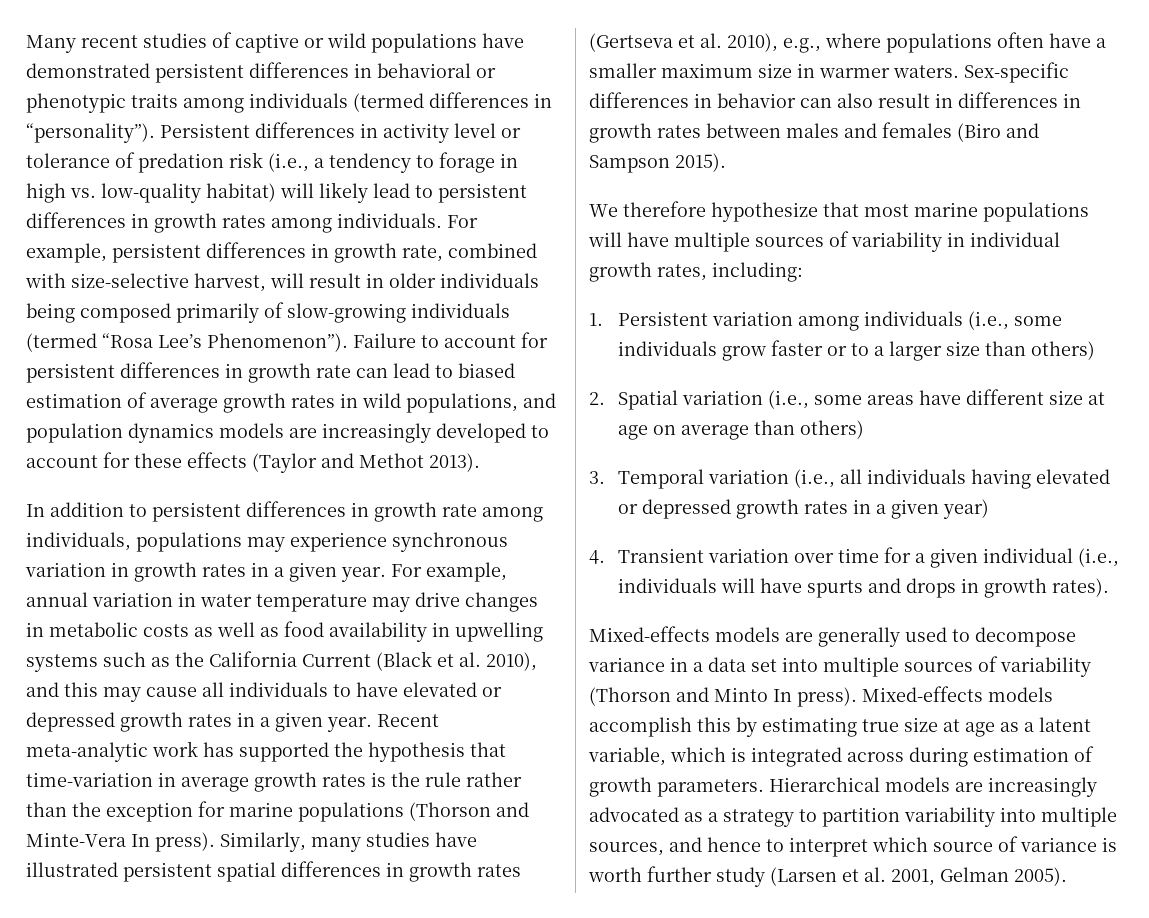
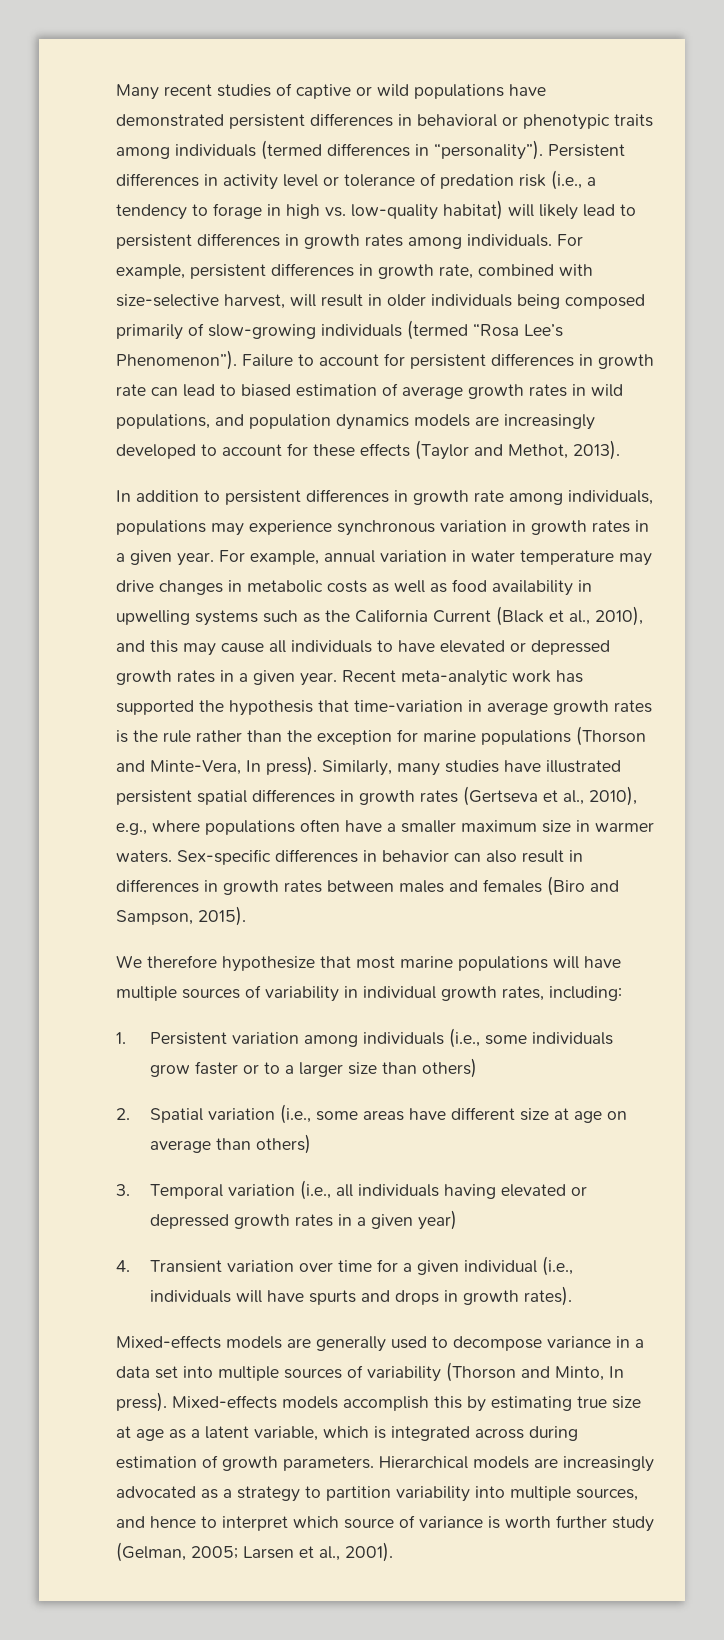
[359,453,424,468] Methot -> [508,444,568,459] Methot,
[459,652,481,667] al. -> [569,610,590,625] al.,
[26,832,126,847] Minte-Vera -> [150,760,241,775] Minte-Vera,
[700,33,722,48] al. -> [563,790,584,805] al.,
[589,155,670,173] Sampson -> [116,910,193,925] Sampson,
[714,687,768,702] Minto -> [555,1366,604,1381] Minto,
[770,867,1067,886] (Larsen et al. 2001, Gelman 2005). -> [116,1542,393,1562] (Gelman, 2005; Larsen et al., 2001).

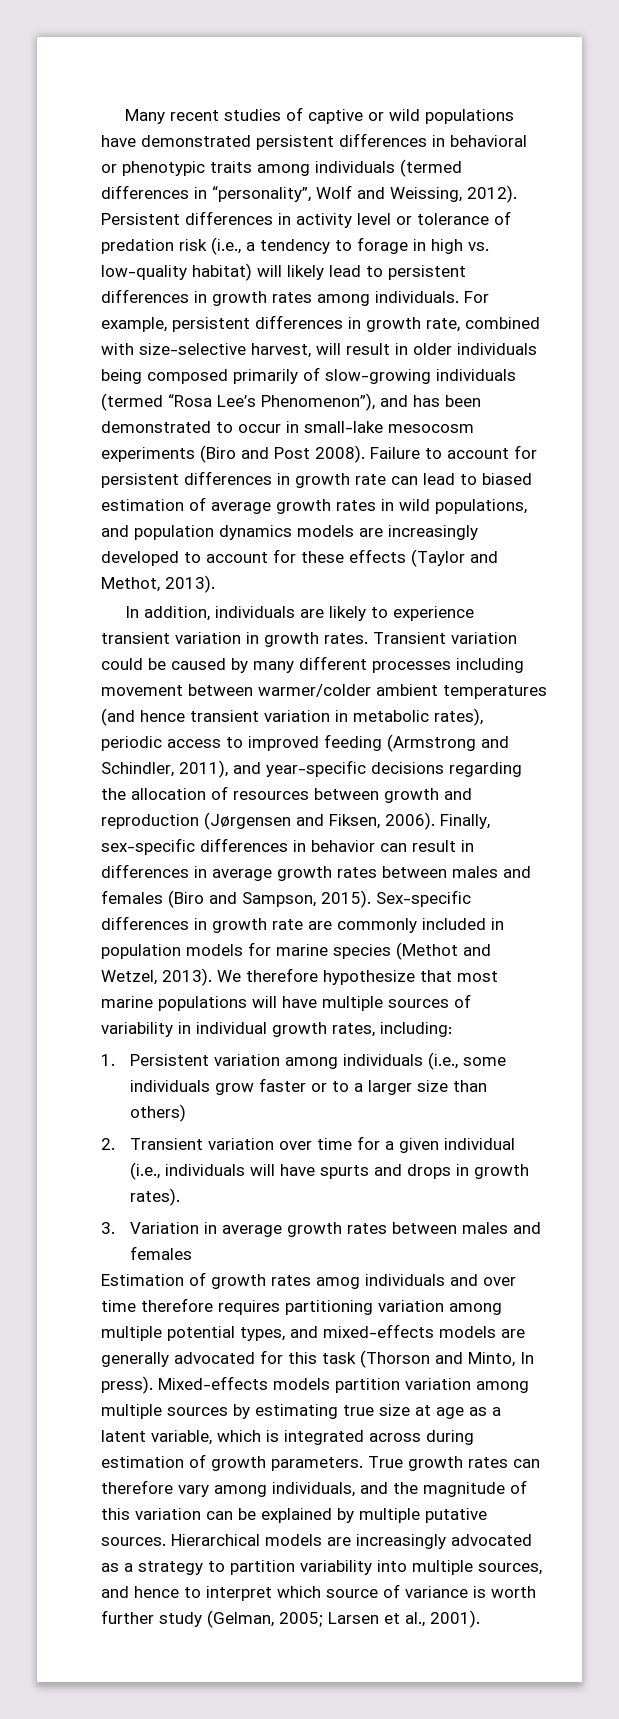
[434,140,543,160] “personality”). -> [212,185,517,203] “personality”, Wolf and Weissing, 2012).
[116,350,237,370] Phenomenon”). -> [261,393,481,411] [101,421,474,433] [101,445,365,463] Phenomenon”), and has been demonstrated to occur in small-lake mesocosm experiments (Biro and Post 2008).
[136,489,653,505] [116,520,649,536] [116,550,652,566] [116,579,592,596] [116,606,643,626] [116,640,610,656] [116,670,583,686] [116,700,652,716] [116,726,646,746] [116,756,621,776] [116,786,637,806] [116,819,654,835] [116,849,271,865] addition to persistent differences in growth rate among individuals, populations may experience synchronous variation in growth rates in a given year. For example, annual variation in water temperature may drive changes in metabolic costs as well as food availability in upwelling systems such as the California Current (Black et al., 2010), and this may cause all individuals to have elevated or depressed growth rates in a given year. Recent meta-analytic work has supported the hypothesis that time-variation in average growth rates is the rule rather than the exception for marine populations (Thorson and Minte-Vera, In press). Similarly, many studies have illustrated persistent spatial differences in growth rates (Gertseva et al., 2010), e.g., where populations often have a smaller maximum size in warmer waters. Sex-specific -> [144,606,475,621] [101,632,517,647] [101,656,524,673] [101,684,547,699] [101,708,483,726] [101,734,509,752] [101,760,522,778] [101,786,472,803] [101,812,490,830] [101,838,195,855] addition, individuals are likely to experience transient variation in growth rates. Transient variation could be caused by many different processes including movement between warmer/colder ambient temperatures (and hence transient variation in metabolic rates), periodic access to improved feeding (Armstrong and Schindler, 2011), and year-specific decisions regarding the allocation of resources between growth and reproduction (Jørgensen and Fiksen, 2006). Finally, sex-specific
[486,850,517,863] also -> (407, 847) none
(218, 886) none -> [212,869,272,881] average
(246, 916) // -> [376,890,471,907] [101,916,504,933] [101,942,491,960] [101,968,212,986] Sex-specific differences in growth rate are commonly included in population models for marine species (Methot and Wetzel, 2013).
[149,1104,627,1124] [149,1134,311,1154] [116,1180,587,1200] [149,1210,457,1230] [116,1260,130,1272] Spatial variation (i.e., some areas have different size at age on average than others) // 3. Temporal variation (i.e., all individuals having elevated or depressed growth rates in a given year) // 4. -> (115, 1144) none
[116,1335,644,1352] [116,1365,441,1382] Mixed-effects models are generally used to decompose variance in a data set into multiple sources of variability -> [101,1222,542,1237] [130,1246,193,1260] [101,1272,516,1289] [101,1298,502,1315] [101,1324,525,1341] [101,1350,356,1367] 3. Variation in average growth rates between males and females // Estimation of growth rates amog individuals and over time therefore requires partitioning variation among multiple potential types, and mixed-effects models are generally advocated for this task
[343,1396,462,1411] accomplish this -> [335,1378,529,1393] [101,1404,228,1419] partition variation among multiple sources
(374, 1463) none -> [368,1456,540,1471] [101,1480,527,1497] [101,1508,487,1523] [101,1537,166,1546] True growth rates can therefore vary among individuals, and the magnitude of this variation can be explained by multiple putative sources.

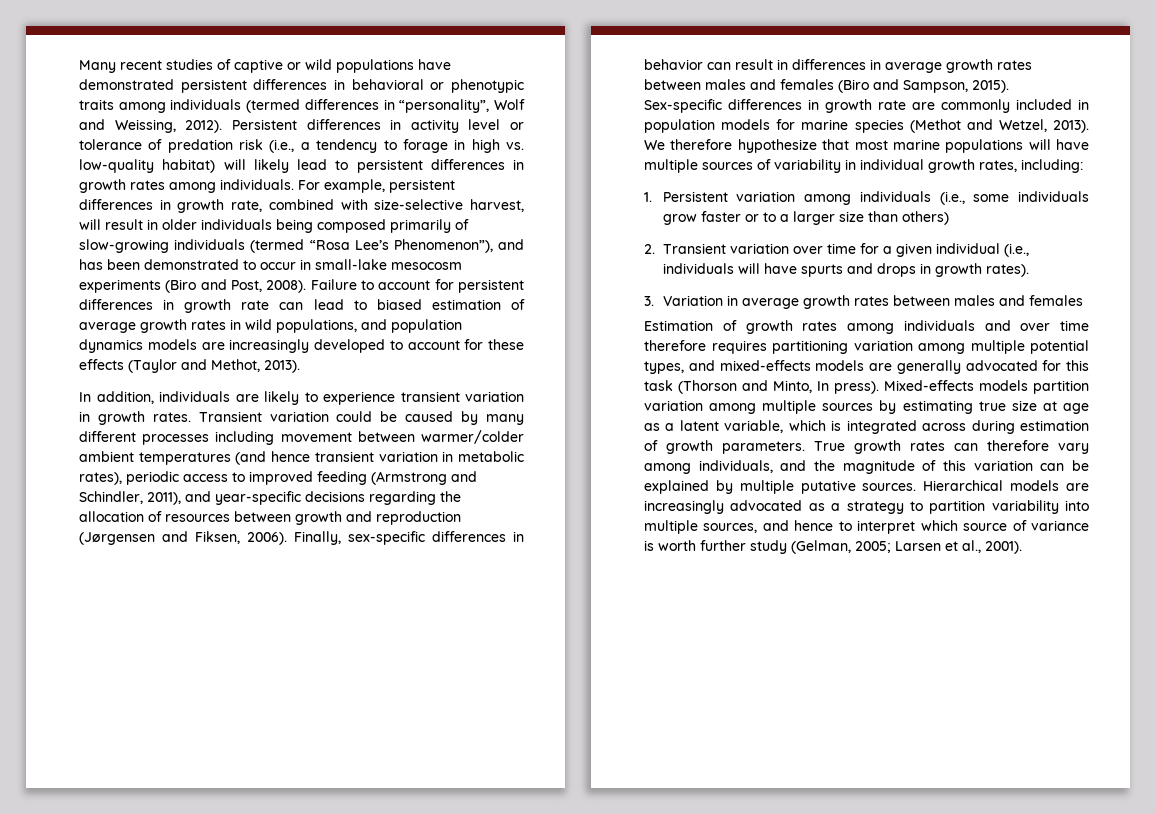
[274,447,310,459] Post -> [231,280,262,292] Post,
[316,1277,360,1289] amog -> [847,323,894,334] among

